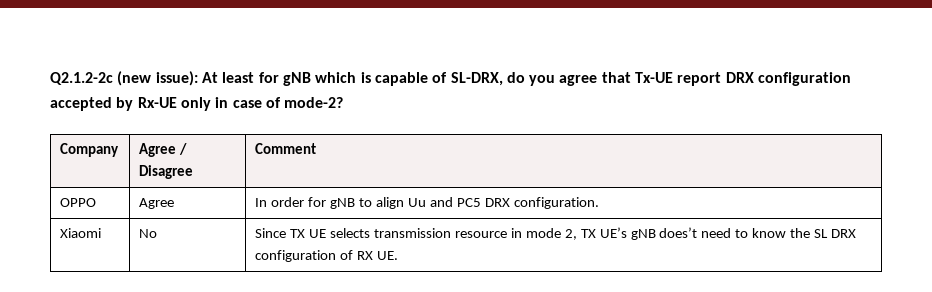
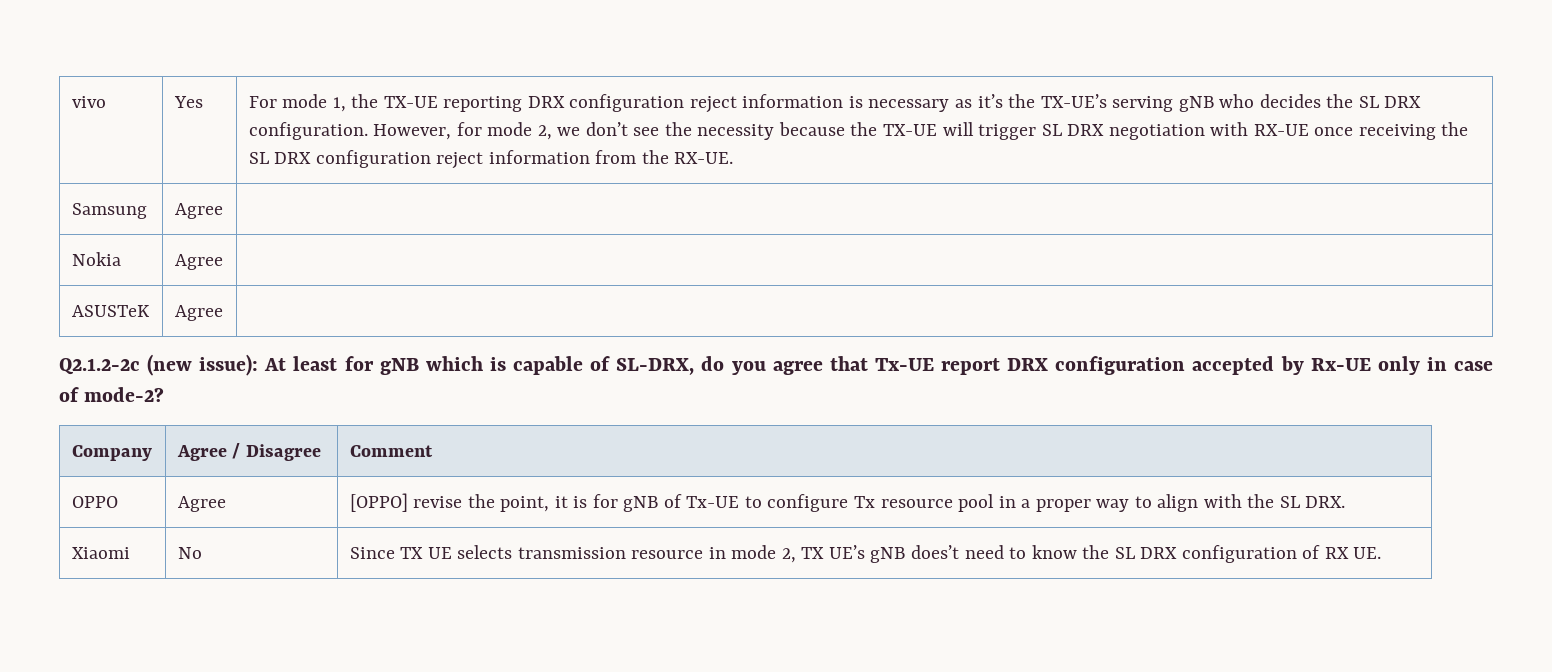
(50, 78) none -> [71,96,106,108] [173,96,203,108] [248,94,1422,113] [248,122,1469,140] [248,150,734,169] [71,203,147,219] [174,203,223,219] [71,252,121,266] [174,254,223,270] [71,305,150,317] [174,305,223,321] vivo | Yes | For mode 1, the TX-UE reporting DRX configuration reject information is necessary as it’s the TX-UE’s serving gNB who decides the SL DRX configuration. However, for mode 2, we don’t see the necessity because the TX-UE will trigger SL DRX negotiation with RX-UE once receiving the SL DRX configuration reject information from the RX-UE. // Samsung | Agree | // Nokia | Agree | // ASUSTeK | Agree | //
[255,197,599,209] In order for gNB to align Uu and PC5 DRX configuration. -> [349,493,1346,512] [OPPO] revise the point, it is for gNB of Tx-UE to configure Tx resource pool in a proper way to align with the SL DRX.

